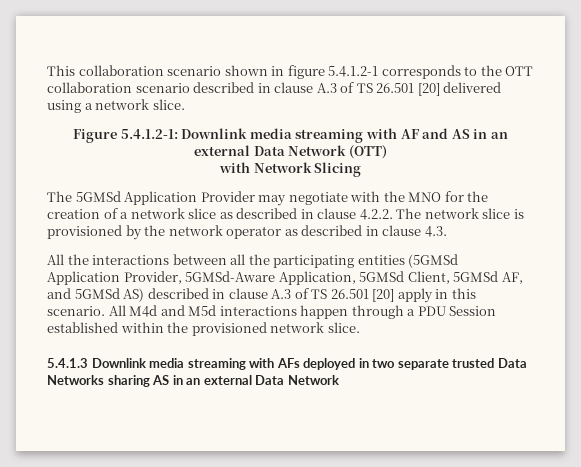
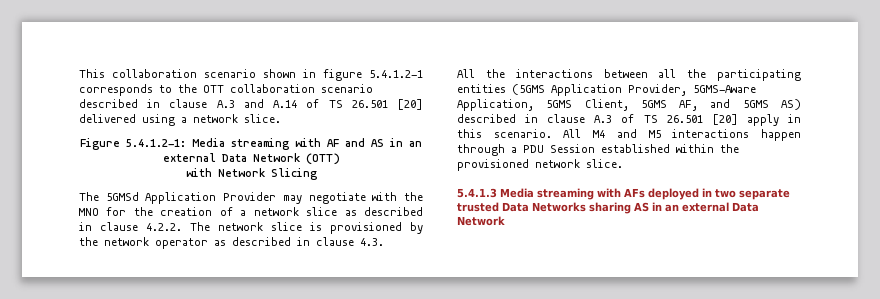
(337, 88) none -> [243,99,298,108] and A.14
[181,128,292,139] Downlink media -> [192,138,225,147] Media
[408,254,459,268] (5GMSd -> [512,84,545,95] (5GMS
[185,271,499,285] 5GMSd-Aware Application, 5GMSd Client, 5GMSd -> [693,85,756,93] [457,99,667,111] 5GMS-Aware Application, 5GMS Client, 5GMS
[74,288,120,299] 5GMSd -> [742,100,769,108] 5GMS
[129,305,217,317] M4d and M5d -> [593,129,661,138] M4 and M5
[91,358,185,368] Downlink media -> [500,188,534,198] Media

